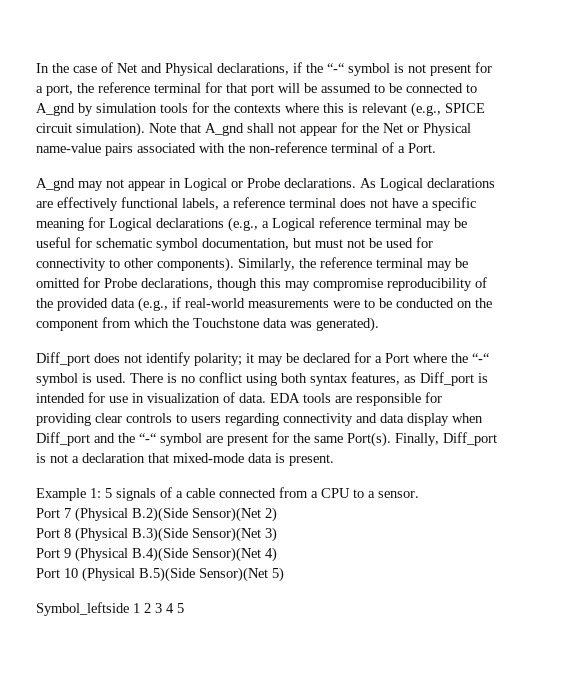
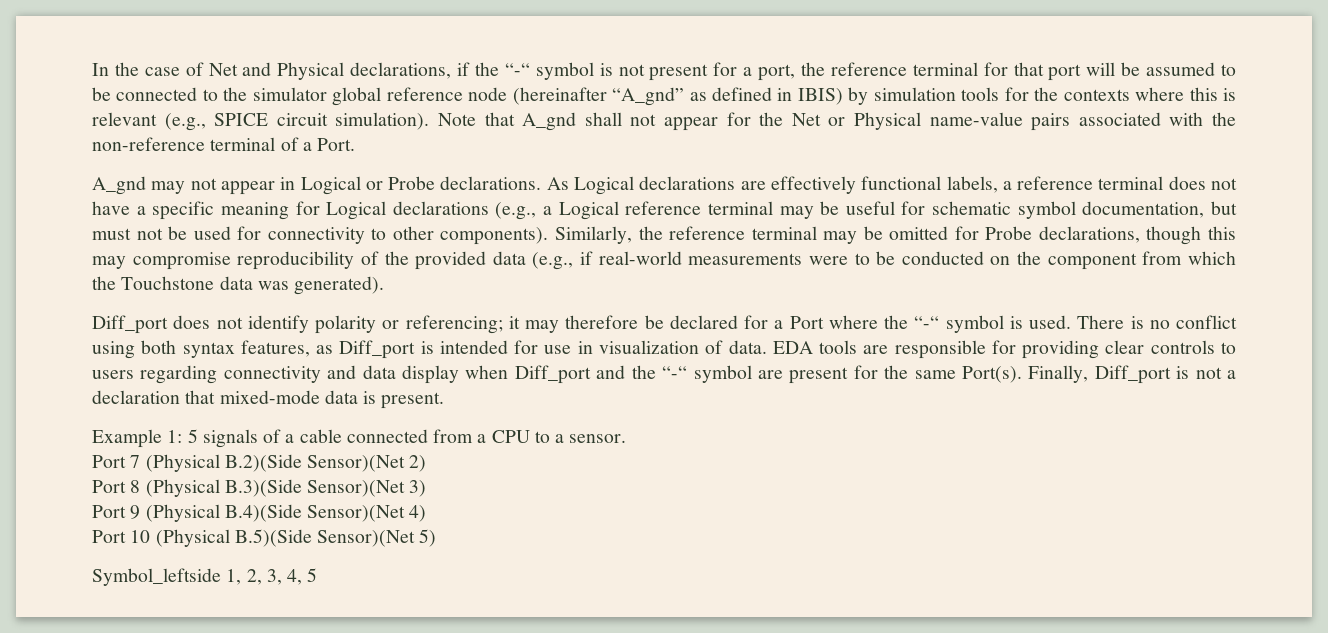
[36,103,75,116] A_gnd -> [223,87,843,106] the simulator global reference node (hereinafter “A_gnd” as defined in IBIS)
[194,353,242,366] polarity; -> [315,315,503,334] polarity or referencing;
(283, 361) none -> [565,315,639,329] therefore
[133,603,174,613] 1 2 3 4 -> [226,569,303,585] 1, 2, 3, 4,

